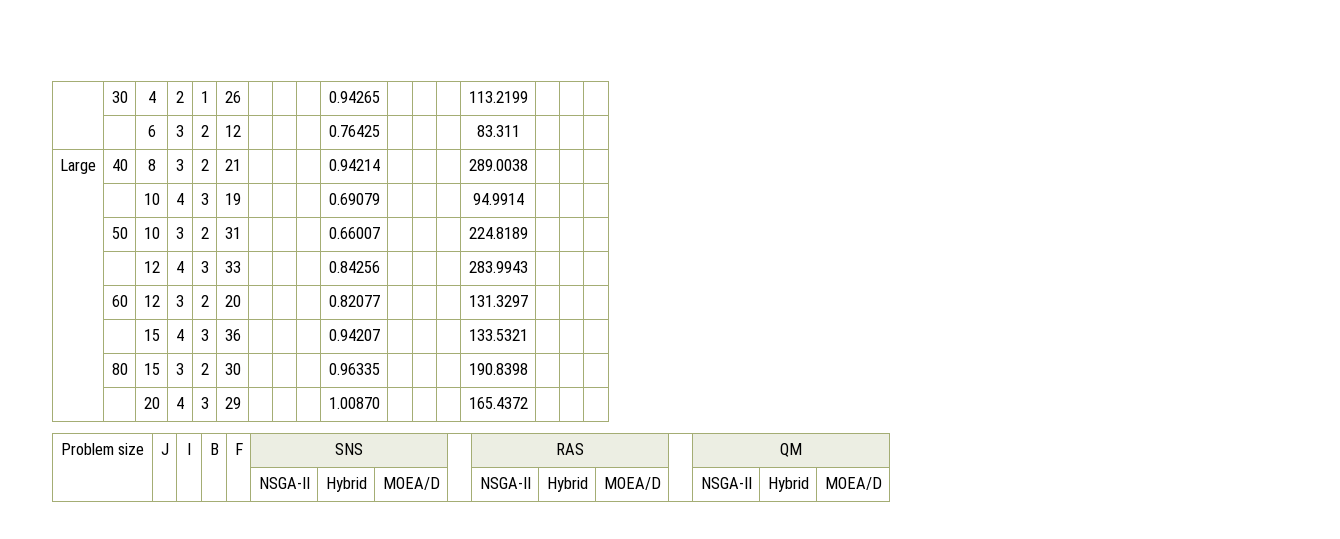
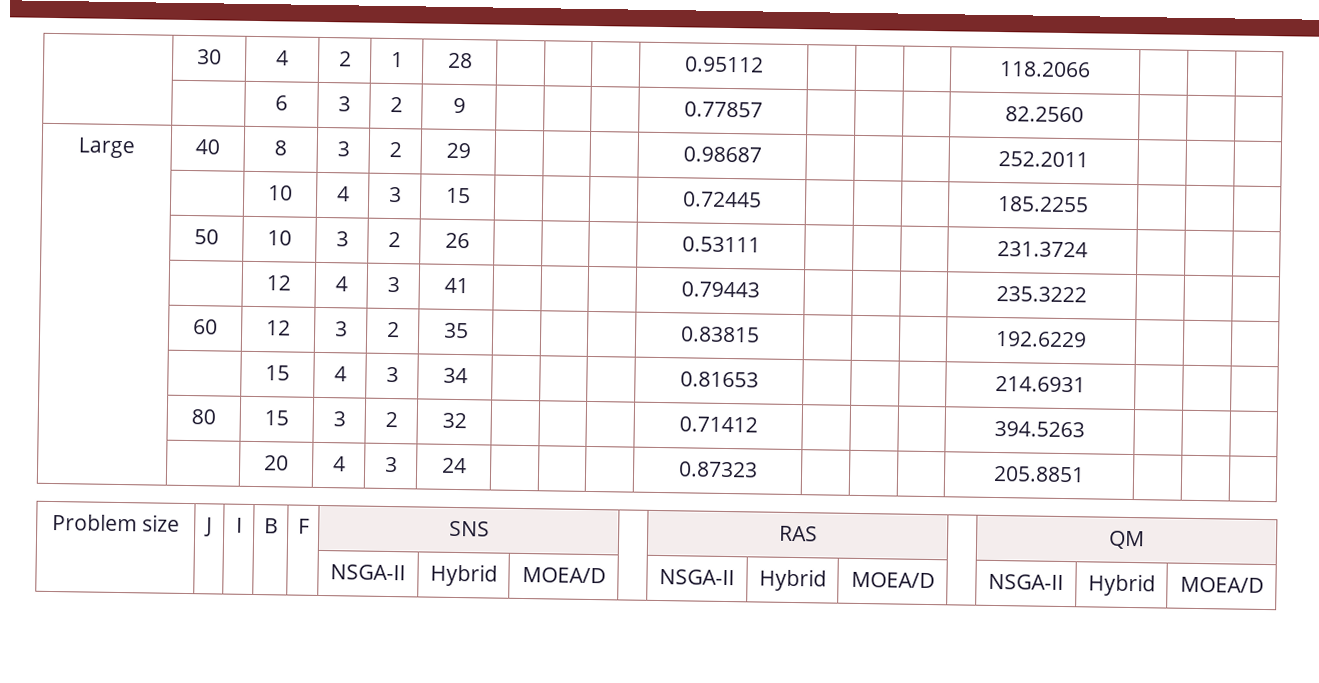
[224,91,241,103] [328,91,380,103] [468,91,528,103] 26 | | | | 0.94265 | | | | 113.2199 -> [447,52,473,69] [684,56,764,73] [999,61,1091,78] 28 | | | | 0.95112 | | | | 118.2066
[224,125,241,137] [328,125,380,137] [476,125,520,137] 12 | | | | 0.76425 | | | | 83.311 -> [452,97,466,114] [683,101,763,118] [1005,106,1084,123] 9 | | | | 0.77857 | | | | 82.2560
[224,159,241,171] [328,159,380,171] [468,159,528,171] 21 | | | | 0.94214 | | | | 289.0038 -> [445,142,471,159] [682,146,762,163] [998,151,1089,168] 29 | | | | 0.98687 | | | | 252.2011
[224,193,241,205] [328,193,380,205] [472,193,524,205] 19 | | | | 0.69079 | | | | 94.9914 -> [445,187,471,204] [682,191,762,208] [997,196,1089,213] 15 | | | | 0.72445 | | | | 185.2255
[224,227,241,239] [328,227,380,239] [468,227,528,239] 31 | | | | 0.66007 | | | | 224.8189 -> [444,232,470,249] [681,236,761,253] [997,241,1088,258] 26 | | | | 0.53111 | | | | 231.3724
[224,261,241,273] [328,261,380,273] [468,261,528,273] 33 | | | | 0.84256 | | | | 283.9943 -> [443,277,469,294] [680,281,760,298] [996,285,1087,303] 41 | | | | 0.79443 | | | | 235.3222
[224,295,241,307] [328,295,380,307] [468,295,528,307] 20 | | | | 0.82077 | | | | 131.3297 -> [443,322,469,339] [680,326,760,343] [995,330,1087,348] 35 | | | | 0.83815 | | | | 192.6229
[224,329,241,341] [328,329,380,341] [468,329,528,341] 36 | | | | 0.94207 | | | | 133.5321 -> [442,367,468,384] [679,371,759,388] [995,375,1086,393] 34 | | | | 0.81653 | | | | 214.6931
[224,363,241,375] [328,363,380,375] [468,363,528,375] 30 | | | | 0.96335 | | | | 190.8398 -> [441,412,467,429] [678,416,758,433] [994,420,1085,438] 32 | | | | 0.71412 | | | | 394.5263
[224,397,241,409] [328,397,380,409] [468,397,528,409] 29 | | | | 1.00870 | | | | 165.4372 -> [441,457,467,474] [678,461,758,478] [993,465,1085,483] 24 | | | | 0.87323 | | | | 205.8851

